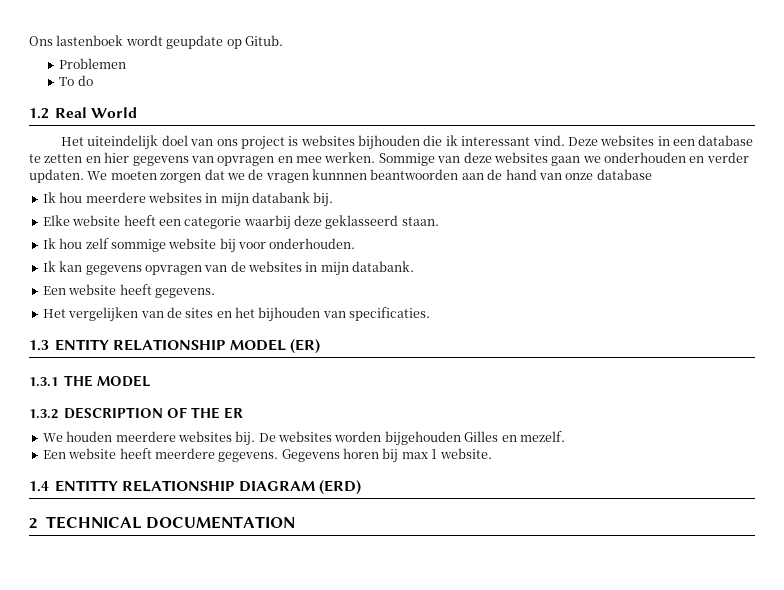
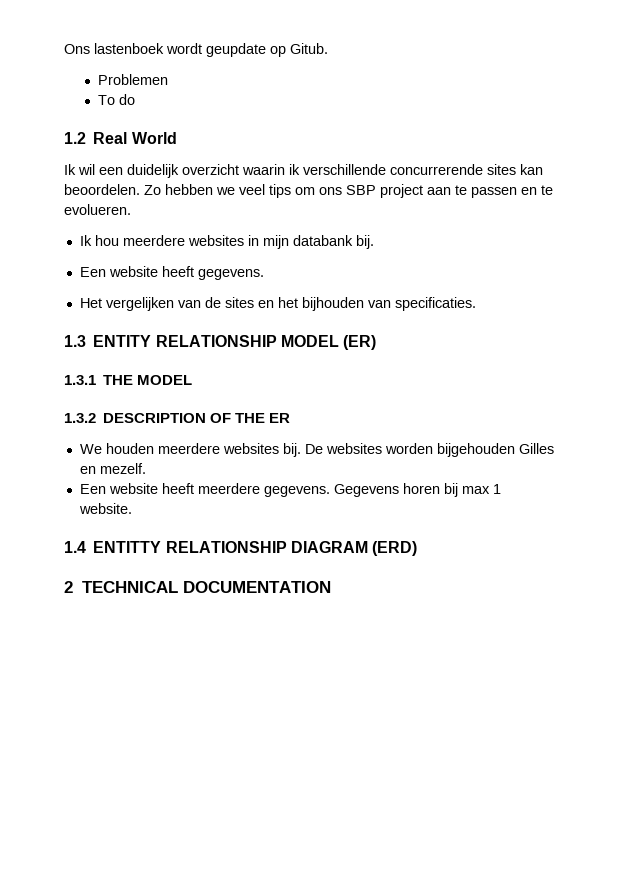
[61,135,754,150] [29,152,749,166] [29,169,652,183] Het uiteindelijk doel van ons project is websites bijhouden die ik interessant vind. Deze websites in een database te zetten en hier gegevens van opvragen en mee werken. Sommige van deze websites gaan we onderhouden en verder updaten. We moeten zorgen dat we de vragen kunnnen beantwoorden aan de hand van onze database -> [64,164,543,178] [64,184,553,198] [64,204,131,215] Ik wil een duidelijk overzicht waarin ik verschillende concurrerende sites kan beoordelen. Zo hebben we veel tips om ons SBP project aan te passen en te evolueren.
[42,215,439,230] [42,238,356,253] [42,261,415,276] // Elke website heeft een categorie waarbij deze geklasseerd staan. // Ik hou zelf sommige website bij voor onderhouden. // Ik kan gegevens opvragen van de websites in mijn databank. -> (374, 242) none

